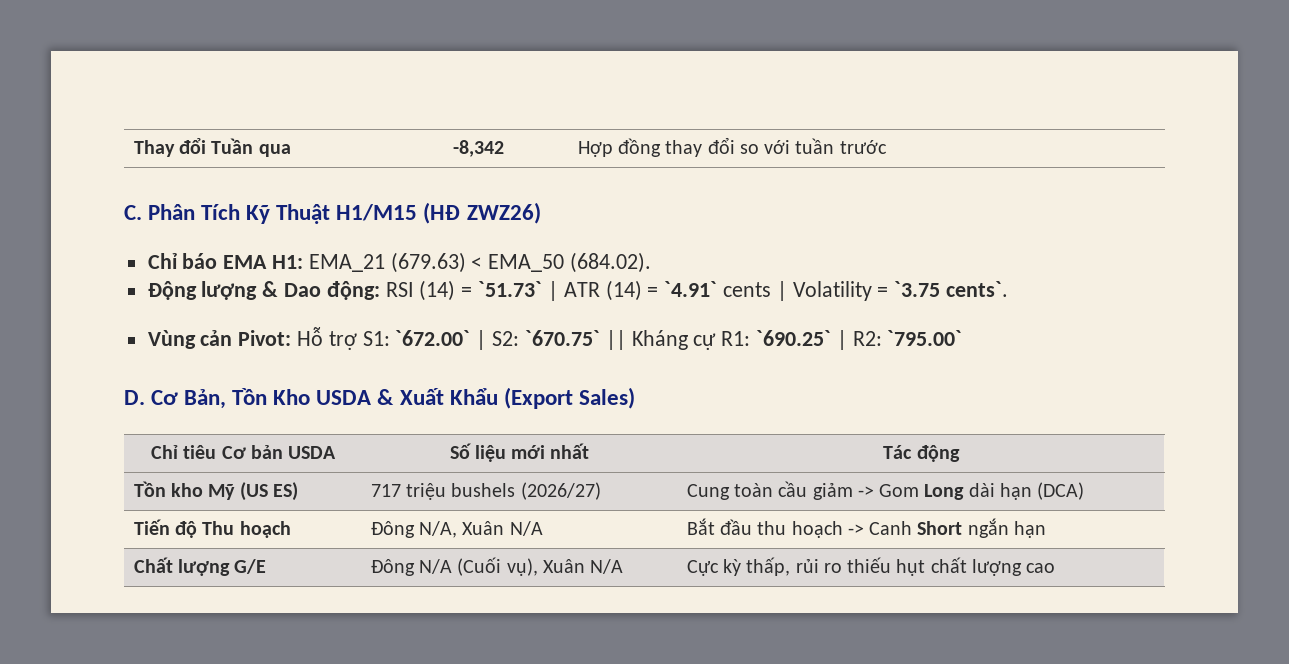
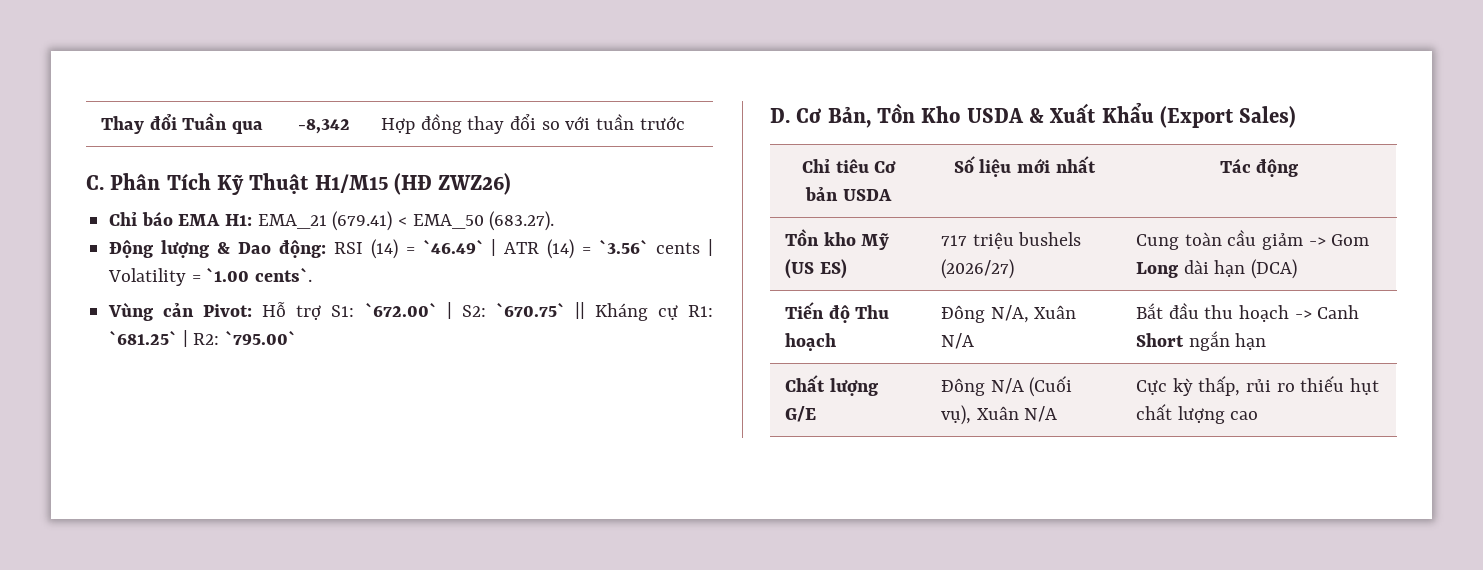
[390,252,466,273] (679.63) -> [332,211,393,231] (679.41)
[570,252,652,273] (684.02). -> [489,211,555,231] (683.27).
[478,281,543,297] `51.73` -> [422,239,484,254] `46.49`
[664,281,718,297] `4.91` -> [599,239,649,254] `3.56`
[894,281,941,297] `3.75 -> [206,267,250,282] `1.00
[755,330,831,346] `690.25` -> [109,330,178,345] `681.25`

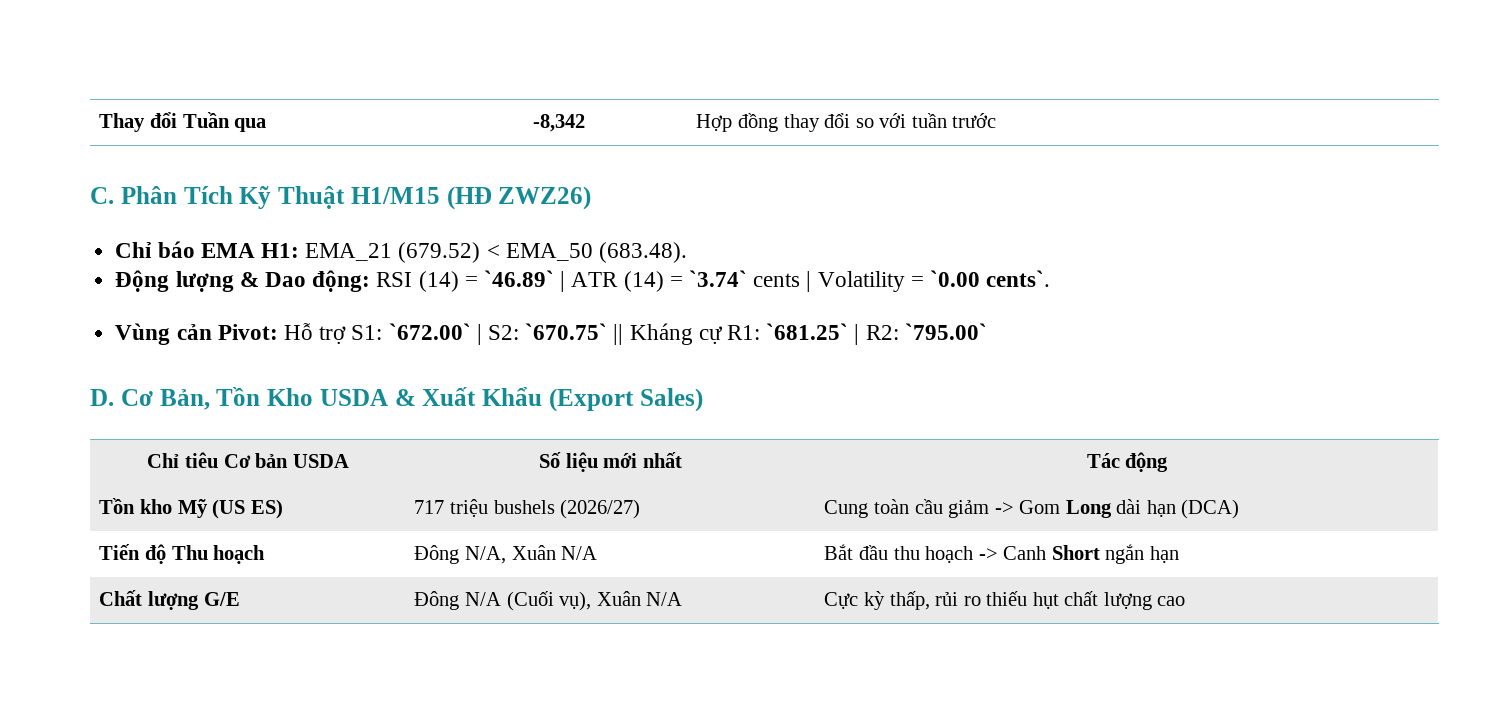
[332,211,393,231] (679.41) -> [398,242,481,263] (679.52)
[489,211,555,231] (683.27). -> [598,242,687,263] (683.48).
[422,239,484,254] `46.49` -> [483,270,554,287] `46.89`
[599,239,649,254] `3.56` -> [689,270,748,287] `3.74`
[206,267,250,282] `1.00 -> [930,270,981,287] `0.00

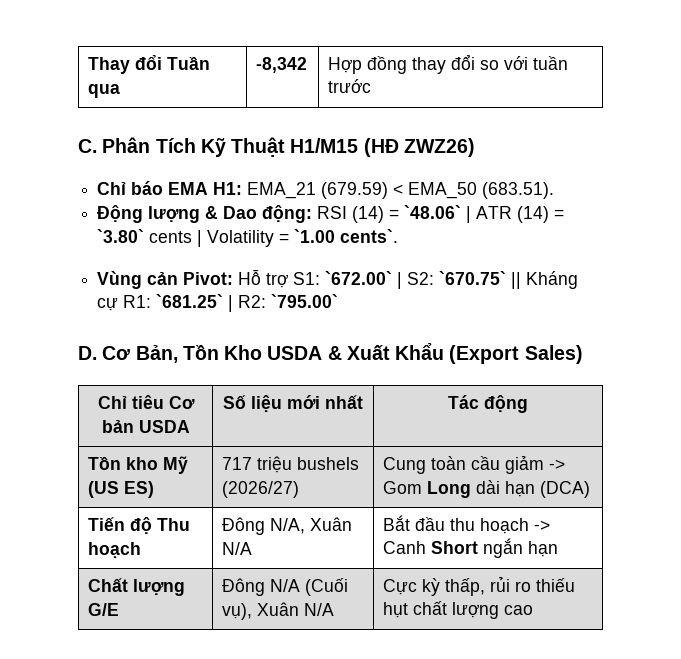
[398,242,481,263] (679.52) -> [321,182,389,199] (679.59)
[598,242,687,263] (683.48). -> [482,182,555,199] (683.51).
[483,270,554,287] `46.89` -> [404,205,462,219] `48.06`
[689,270,748,287] `3.74` -> [97,229,145,243] `3.80`
[930,270,981,287] `0.00 -> [294,229,336,243] `1.00

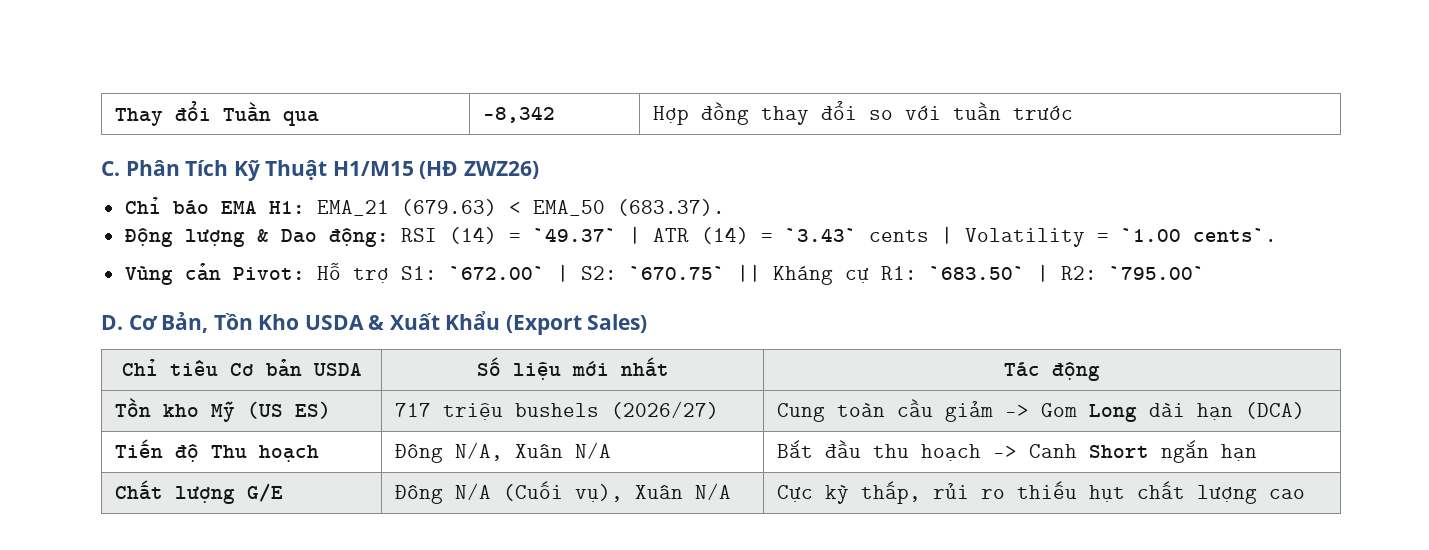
[321,182,389,199] (679.59) -> [400,199,497,216] (679.63)
[482,182,555,199] (683.51). -> [616,199,725,216] (683.37).
[404,205,462,219] `48.06` -> [532,228,617,242] `49.37`
[97,229,145,243] `3.80` -> [784,228,857,242] `3.43`
[156,294,224,308] `681.25` -> [928,266,1025,280] `683.50`

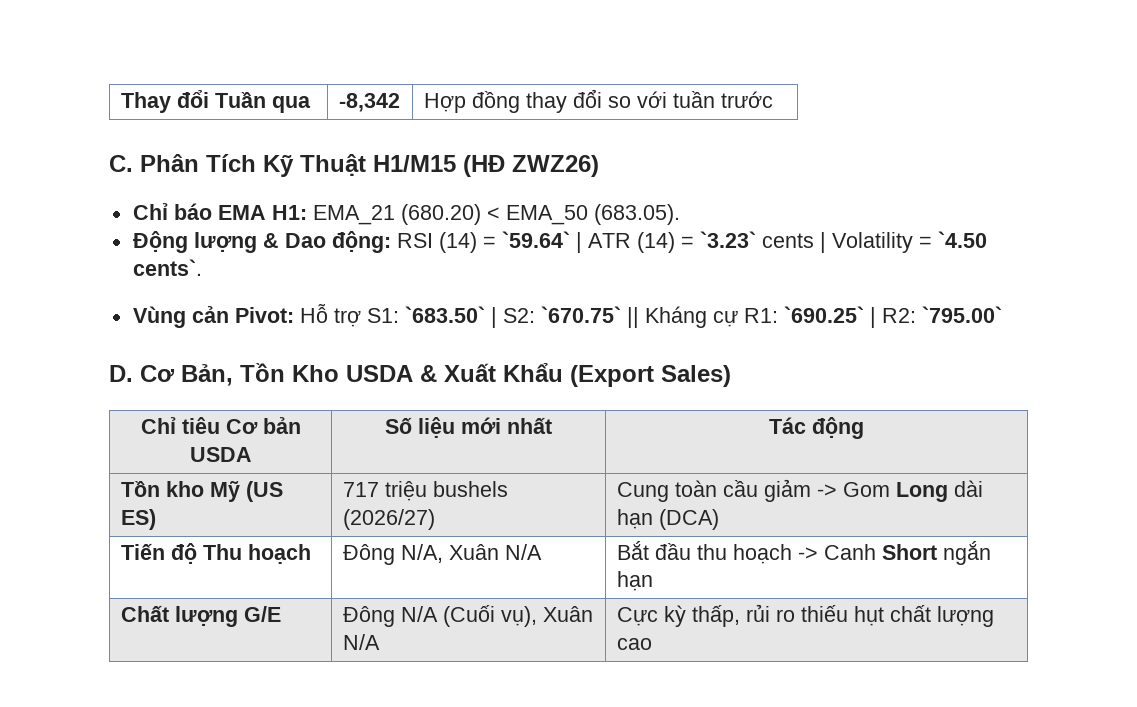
[400,199,497,216] (679.63) -> [400,204,481,225] (680.20)
[616,199,725,216] (683.37). -> [593,204,680,225] (683.05).
[532,228,617,242] `49.37` -> [501,231,570,248] `59.64`
[784,228,857,242] `3.43` -> [699,231,756,248] `3.23`
[1120,228,1181,242] `1.00 -> [937,231,987,248] `4.50
[448,266,545,280] `672.00` -> [404,306,485,323] `683.50`
[928,266,1025,280] `683.50` -> [783,306,864,323] `690.25`

